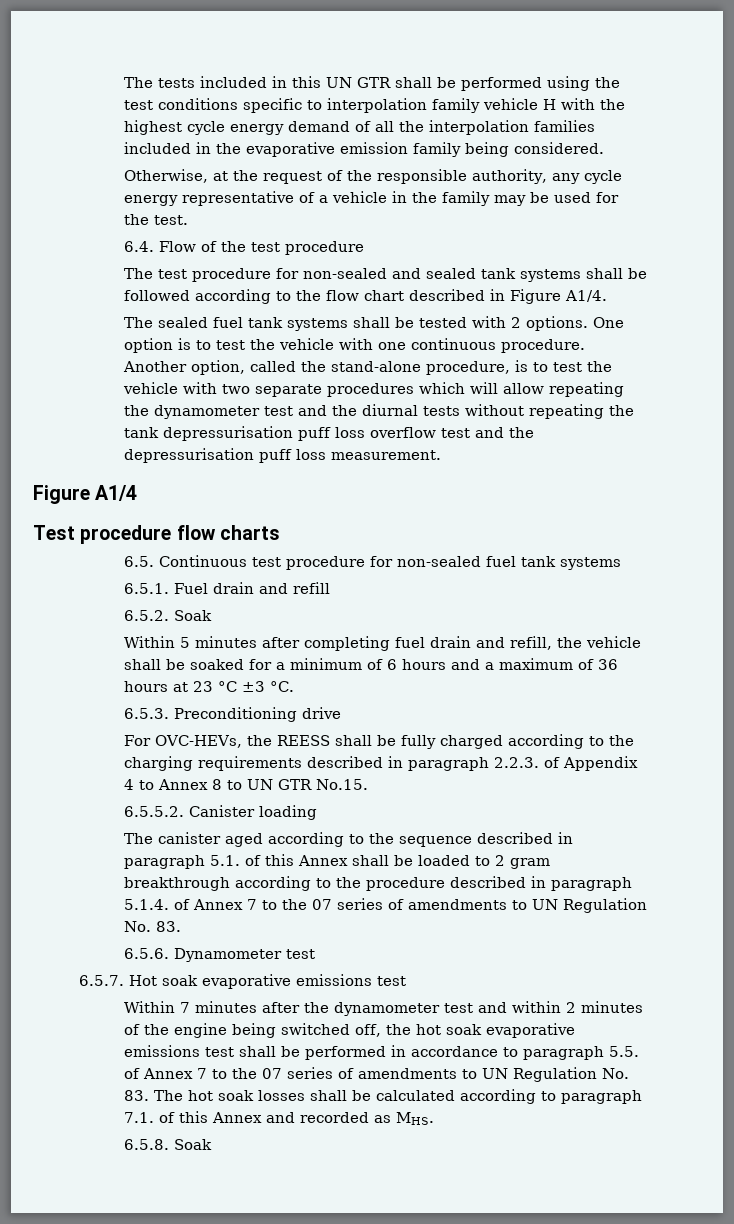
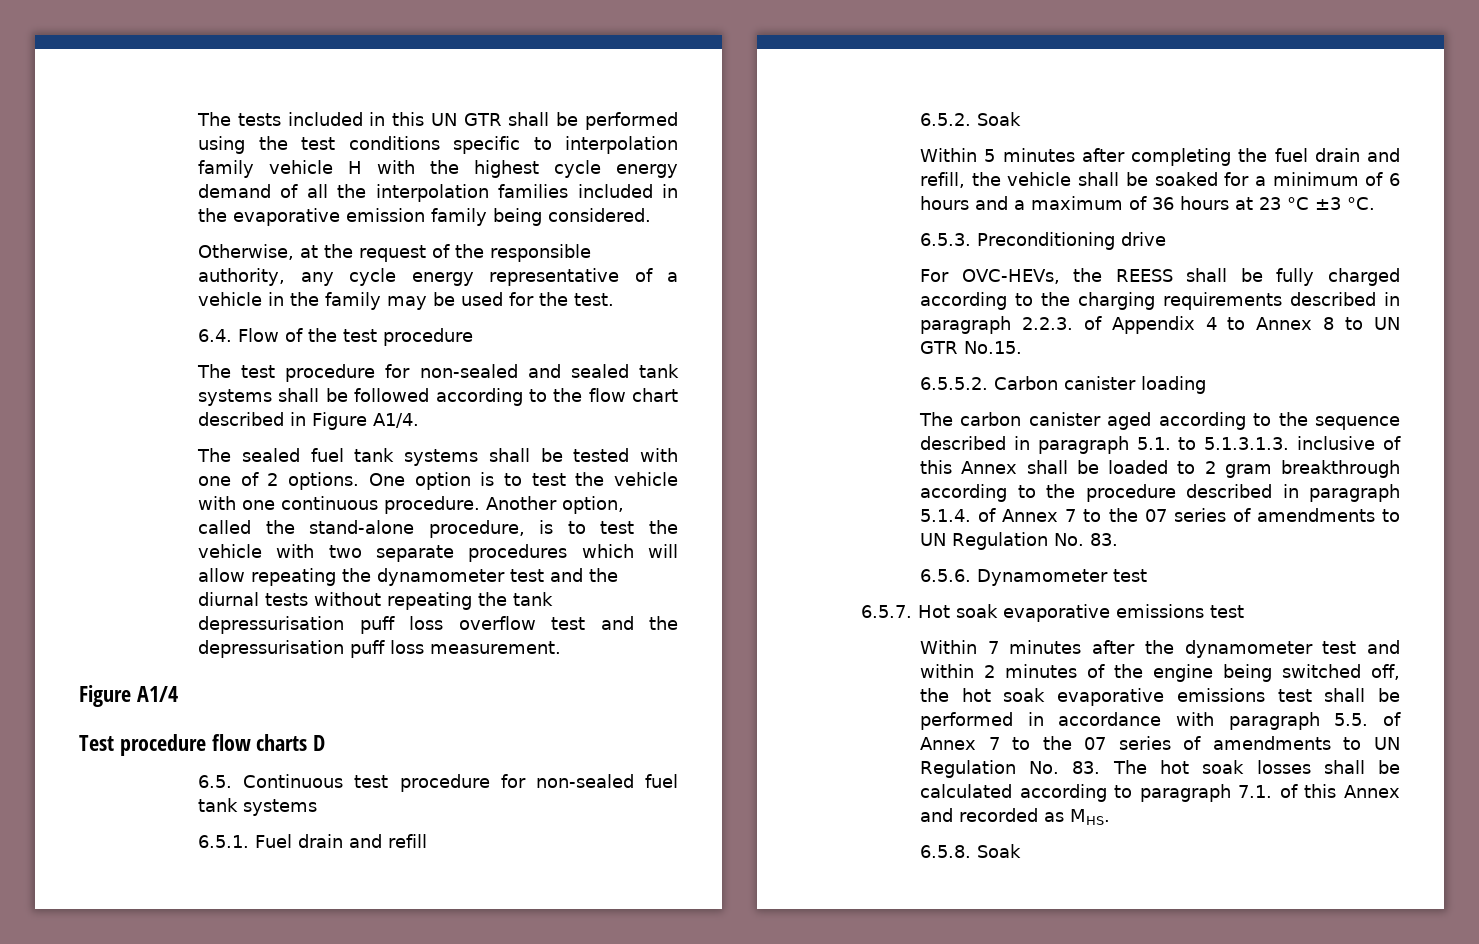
(507, 322) none -> [198,472,259,486] one of
(280, 532) none -> [313,735,326,751] D
(391, 643) none -> [1238,148,1268,162] the
[189,805,256,817] Canister -> [994,376,1137,390] Carbon canister
(154, 838) none -> [960,412,1022,426] carbon
(241, 860) none -> [1178,436,1376,450] to 5.1.3.1.3. inclusive
[503,1047,519,1057] to -> [1176,712,1215,726] with

